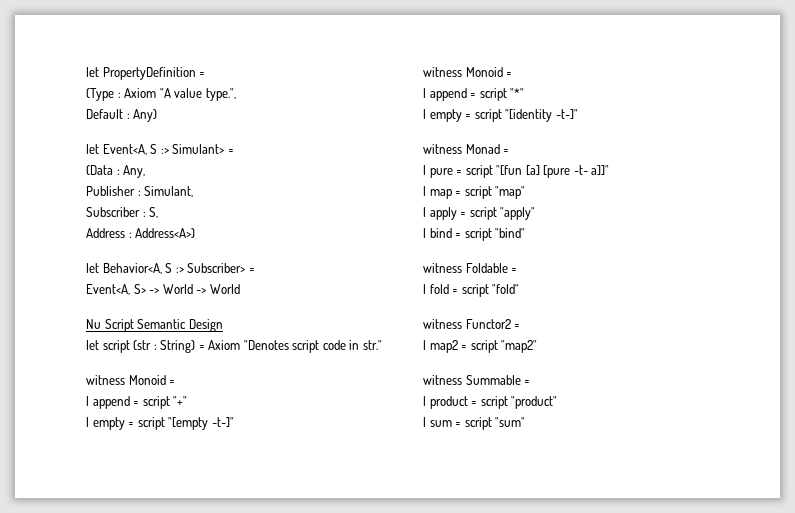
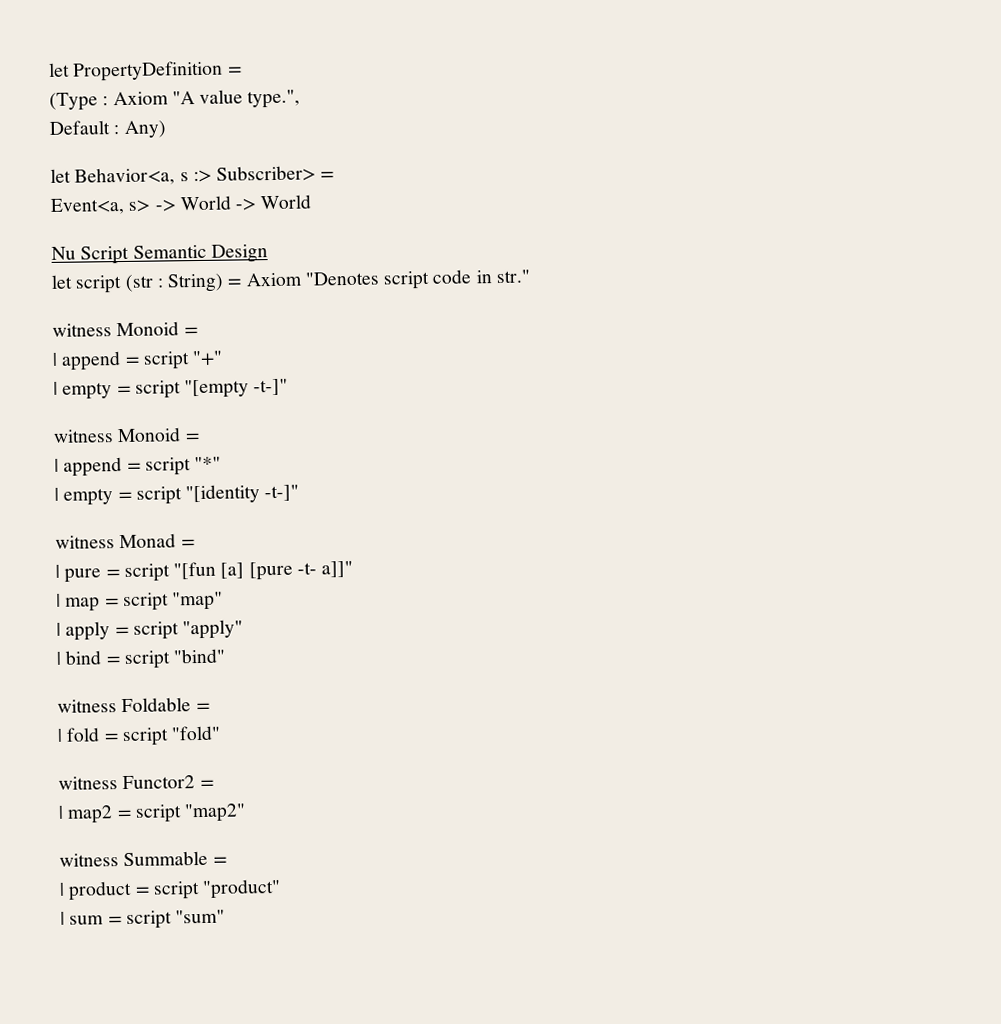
[102,144,234,155] [86,165,146,178] [86,186,194,197] [86,207,159,218] [86,228,196,238] [86,263,173,274] Event<A, S :> Simulant> = // (Data : Any, // Publisher : Simulant, // Subscriber : S, // Address : Address<A>) // let Behavior<A, S -> [74,167,189,186] Behavior<a, s
[86,284,146,295] Event<A, S> -> [50,197,151,215] Event<a, s>

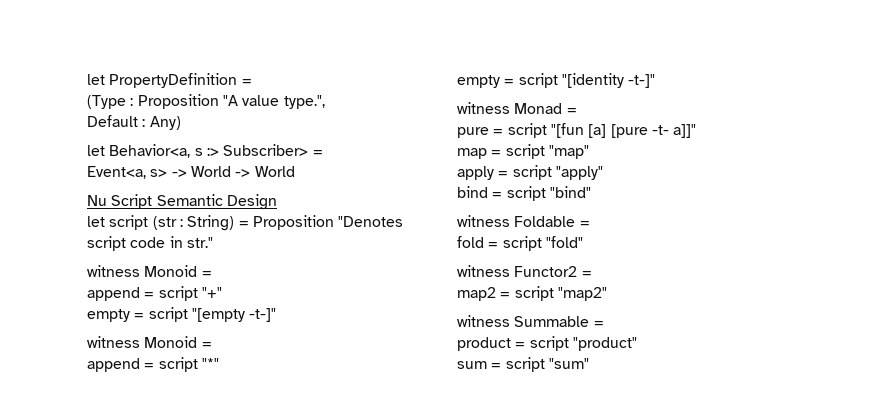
[112,91,169,106] Axiom -> [137,94,219,109] Proposition
[245,272,302,287] Axiom -> [252,215,334,230] Proposition
[52,352,58,366] | -> (212, 274) none
[53,381,58,395] | -> (222, 292) none
[54,458,59,472] | -> (212, 345) none
[54,487,59,501] | -> (219, 363) none
[55,564,60,578] | -> (577, 111) none
[56,593,61,607] | -> (697, 131) none
[56,622,61,636] | -> (589, 152) none
[56,651,61,665] | -> (603, 173) none
[57,728,63,742] | -> (590, 224) none
[58,805,64,819] | -> (592, 274) none
[59,882,65,896] | -> (604, 324) none
[60,911,65,925] | -> (637, 344) none

